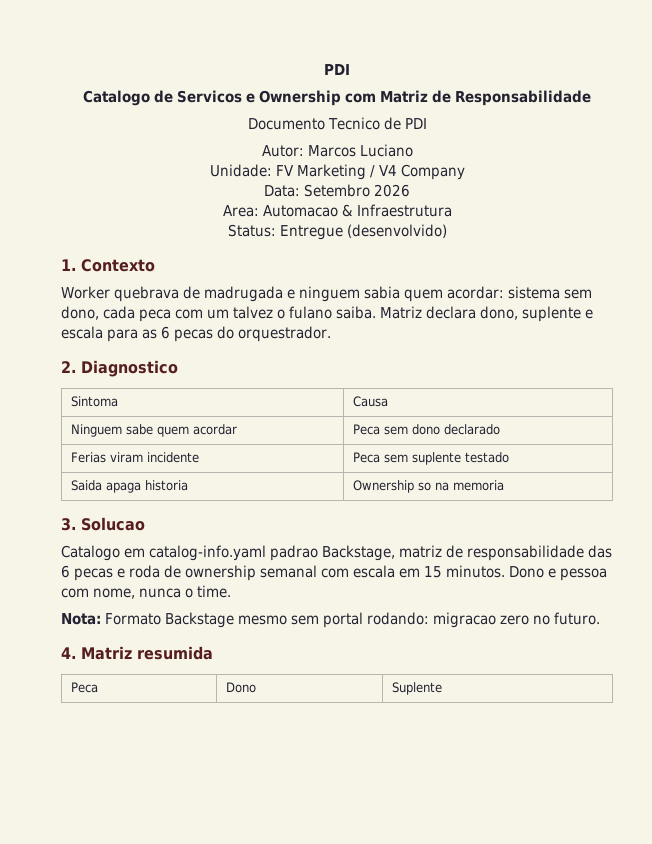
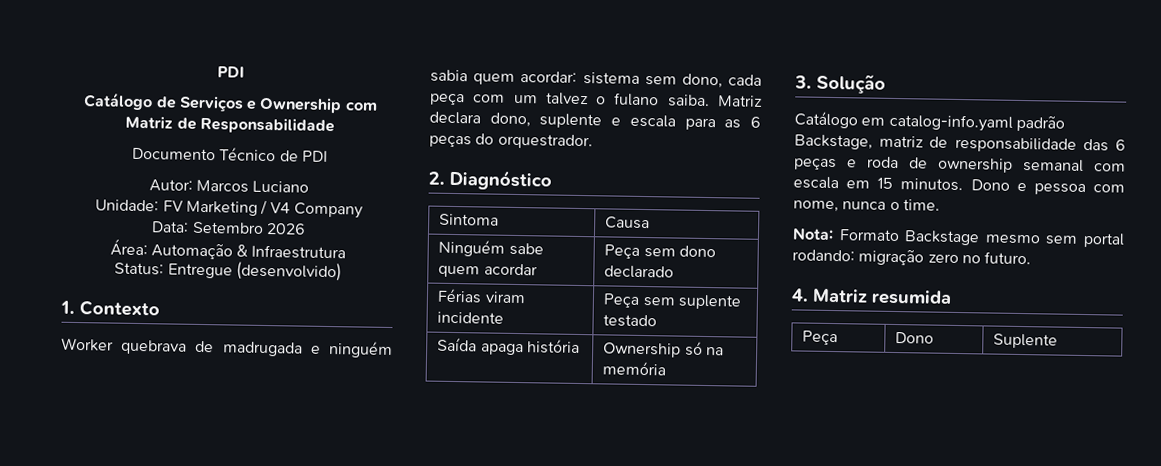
[324,64,350,75] [83,90,242,106] PDI // Catalogo de Servicos -> [217,66,245,78] [83,92,244,112] PDI // Catálogo de Serviços
[327,117,380,130] Tecnico -> [219,147,277,162] Técnico
[222,205,338,217] Area: Automacao -> [109,238,233,260] Área: Automação
[299,286,360,302] ninguem -> [328,341,394,359] ninguém
[139,309,171,322] peca -> [430,93,465,106] peça
[174,329,213,342] pecas -> [429,135,472,148] peças
[81,360,178,377] Diagnostico -> [449,169,552,191] Diagnóstico
[71,424,123,437] Ninguem -> [438,239,506,257] Ninguém
[353,424,381,435] Peca -> [604,244,641,259] Peça
[71,452,107,463] Ferias -> [437,288,483,304] Férias
[353,452,381,463] Peca -> [603,293,641,308] Peça
[71,480,189,493] [353,480,505,493] Saida apaga historia | Ownership so na memoria -> [437,337,581,356] [603,341,725,358] [602,361,667,376] Saída apaga história | Ownership só na memória
[81,517,145,531] [61,545,120,561] Solucao // Catalogo -> [816,73,886,94] [794,111,858,129] Solução // Catálogo
[270,545,318,561] padrao -> [1015,114,1065,132] padrão
[74,568,113,581] pecas -> [794,158,837,171] peças
[433,612,496,628] migracao -> [858,248,925,266] migração
[71,682,99,693] Peca -> [802,330,839,346] Peça

